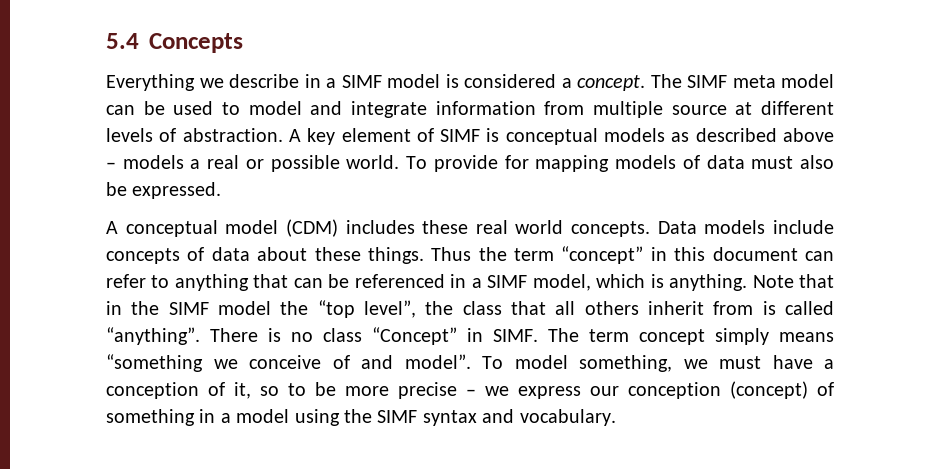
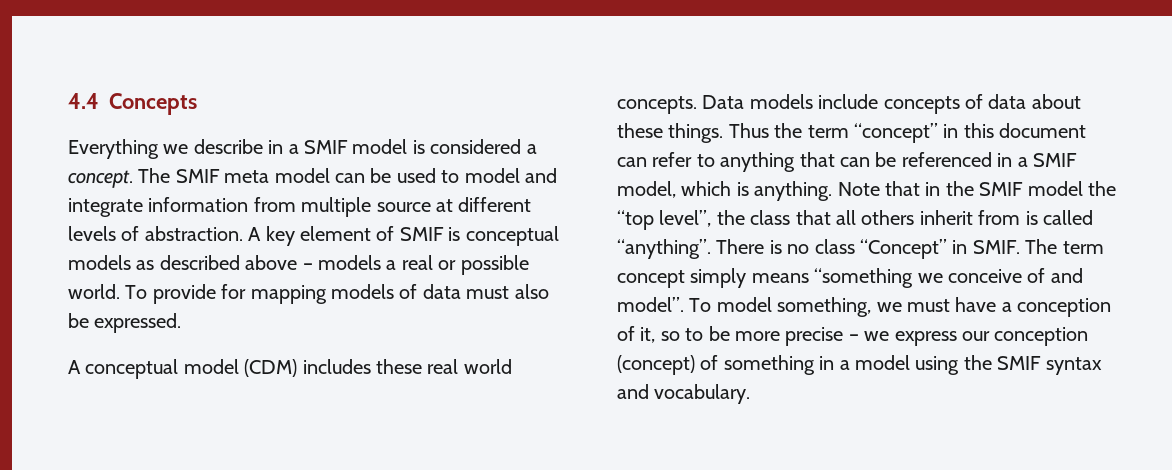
[106,33,139,49] 5.4 -> [68,93,99,109] 4.4
[341,75,382,88] SIMF -> [304,140,348,154] SMIF
[687,75,727,88] SIMF -> [175,169,220,183] SMIF
[440,129,481,142] SIMF -> [399,227,444,241] SMIF
[487,275,528,288] SIMF -> [1033,153,1077,167] SMIF
[168,302,209,315] SIMF -> [979,182,1024,196] SMIF
[493,329,538,342] SIMF. -> [972,240,1020,254] SMIF.
[377,410,418,423] SIMF -> [997,356,1042,370] SMIF

